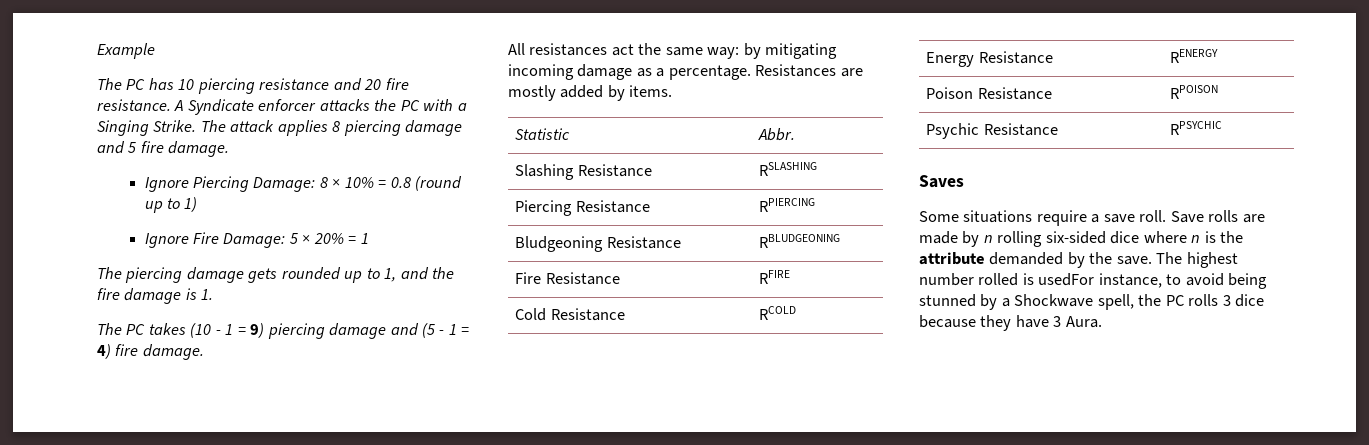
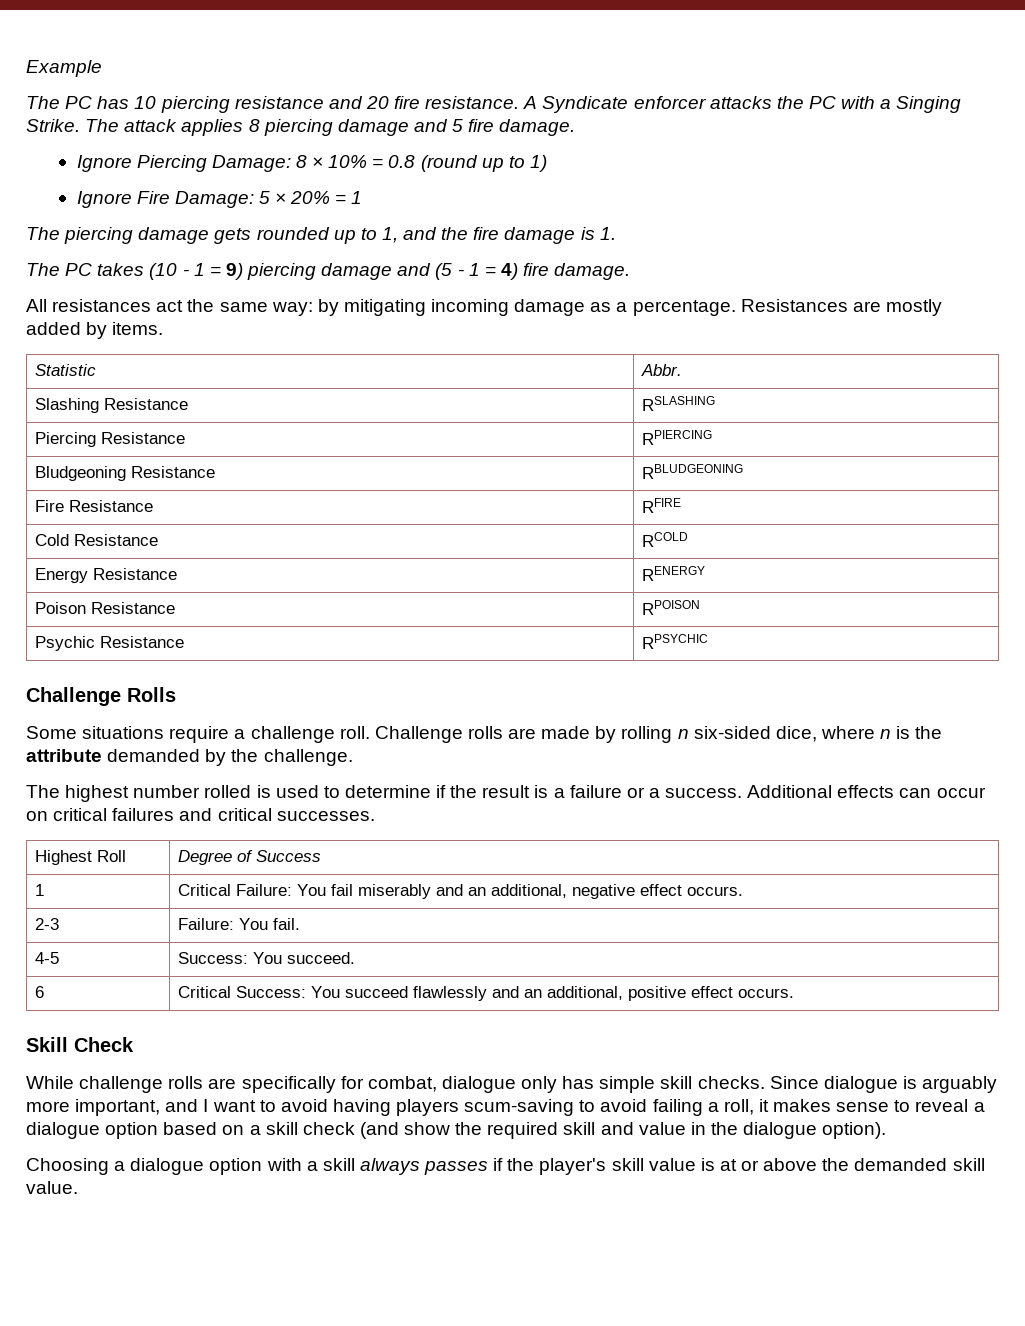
[919,175,964,188] Saves -> [26,687,176,706] Challenge Rolls
[1103,210,1204,223] save roll. Save -> [250,726,463,743] challenge roll. Challenge
[983,231,1140,247] n rolling six-sided dice -> [621,726,817,743] rolling n six-sided dice,
[1116,256,1152,265] save. -> [263,749,353,766] challenge. //
[1038,273,1268,289] [919,294,1265,310] [919,315,1102,331] usedFor instance, to avoid being stunned by a Shockwave spell, the PC rolls 3 dice because they have 3 Aura. -> [275,785,986,798] [26,808,375,821] [35,850,127,865] [178,850,322,865] [35,884,45,896] [178,884,744,899] [35,918,60,930] [178,918,301,930] [35,952,60,964] [178,952,356,964] [35,986,45,998] [178,986,795,1001] [26,1037,134,1052] [26,1076,998,1093] [26,1099,985,1116] [26,1122,887,1139] [26,1158,985,1175] [26,1181,78,1194] used to determine if the result is a failure or a success. Additional effects can occur on critical failures and critical successes. // Highest Roll | Degree of Success // 1 | Critical Failure: You fail miserably and an additional, negative effect occurs. // 2-3 | Failure: You fail. // 4-5 | Success: You succeed. // 6 | Critical Success: You succeed flawlessly and an additional, positive effect occurs. // Skill Check // While challenge rolls are specifically for combat, dialogue only has simple skill checks. Since dialogue is arguably more important, and I want to avoid having players scum-saving to avoid failing a roll, it makes sense to reveal a dialogue option based on a skill check (and show the required skill and value in the dialogue option). // Choosing a dialogue option with a skill always passes if the player's skill value is at or above the demanded skill value.

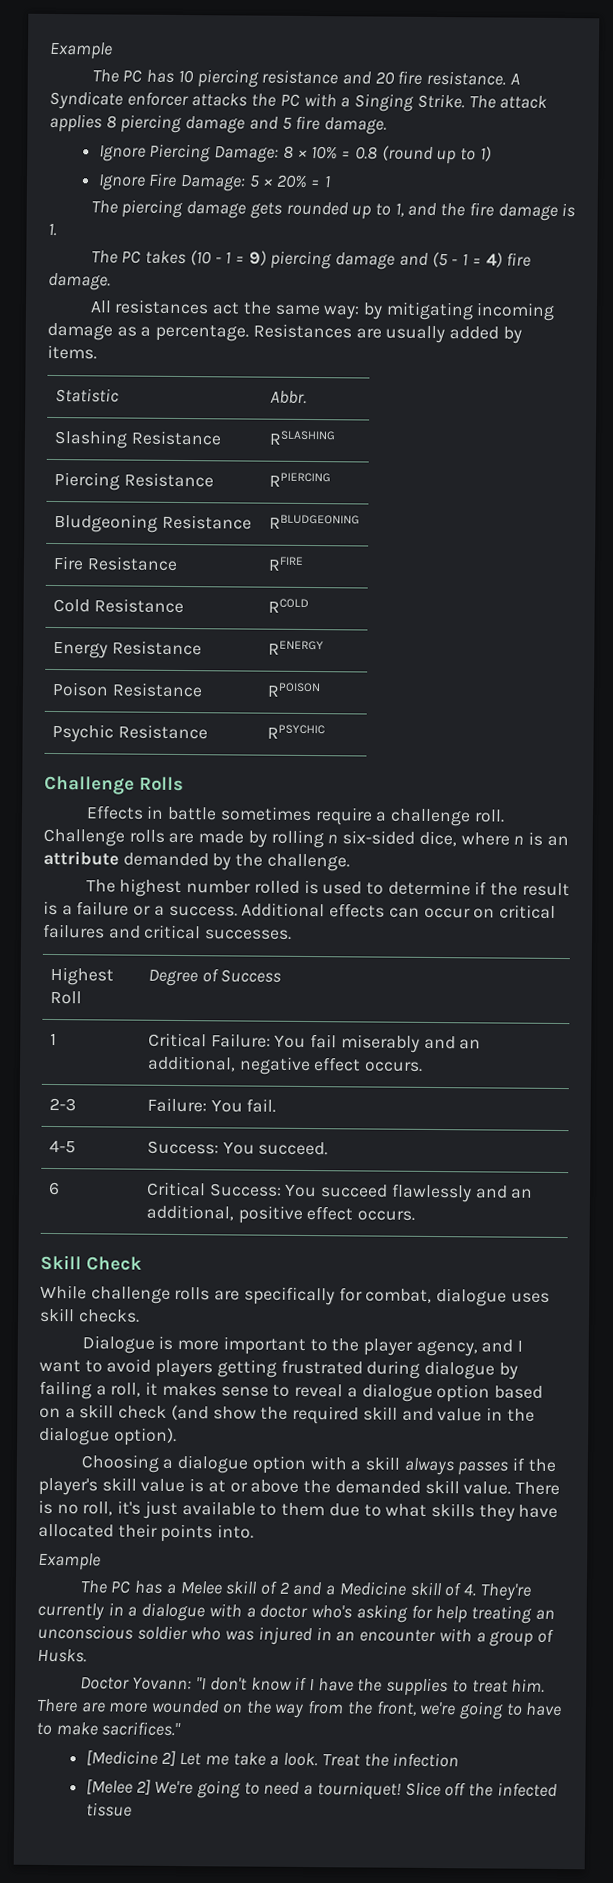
[885,299,942,316] mostly -> [385,325,446,344] usually
[26,726,165,739] Some situations -> [85,805,312,822] Effects in battle sometimes
[915,726,943,739] the -> [546,835,569,847] an
[521,1076,656,1093] only has simple -> [510,1292,550,1303] uses
[769,1076,998,1093] [26,1099,161,1116] Since dialogue is arguably more important, -> [81,1335,478,1357] // Dialogue is more important to the player agency,
[332,1099,648,1116] having players scum-saving to avoid -> [155,1359,518,1380] players getting frustrated during dialogue by
(78, 1187) none -> [514,1481,560,1496] [38,1499,559,1522] [38,1523,255,1543] [38,1552,101,1571] [79,1580,531,1601] [37,1602,555,1624] [37,1624,554,1647] [37,1648,87,1663] [79,1676,546,1697] [36,1698,563,1720] [36,1721,182,1737] [85,1750,460,1768] [85,1779,557,1800] [85,1802,132,1817] There is no roll, it's just available to them due to what skills they have allocated their points into. // Example // The PC has a Melee skill of 2 and a Medicine skill of 4. They're currently in a dialogue with a doctor who's asking for help treating an unconscious soldier who was injured in an encounter with a group of Husks. // Doctor Yovann: "I don't know if I have the supplies to treat him. There are more wounded on the way from the front, we're going to have to make sacrifices." // [Medicine 2] Let me take a look. Treat the infection // [Melee 2] We're going to need a tourniquet! Slice off the infected tissue

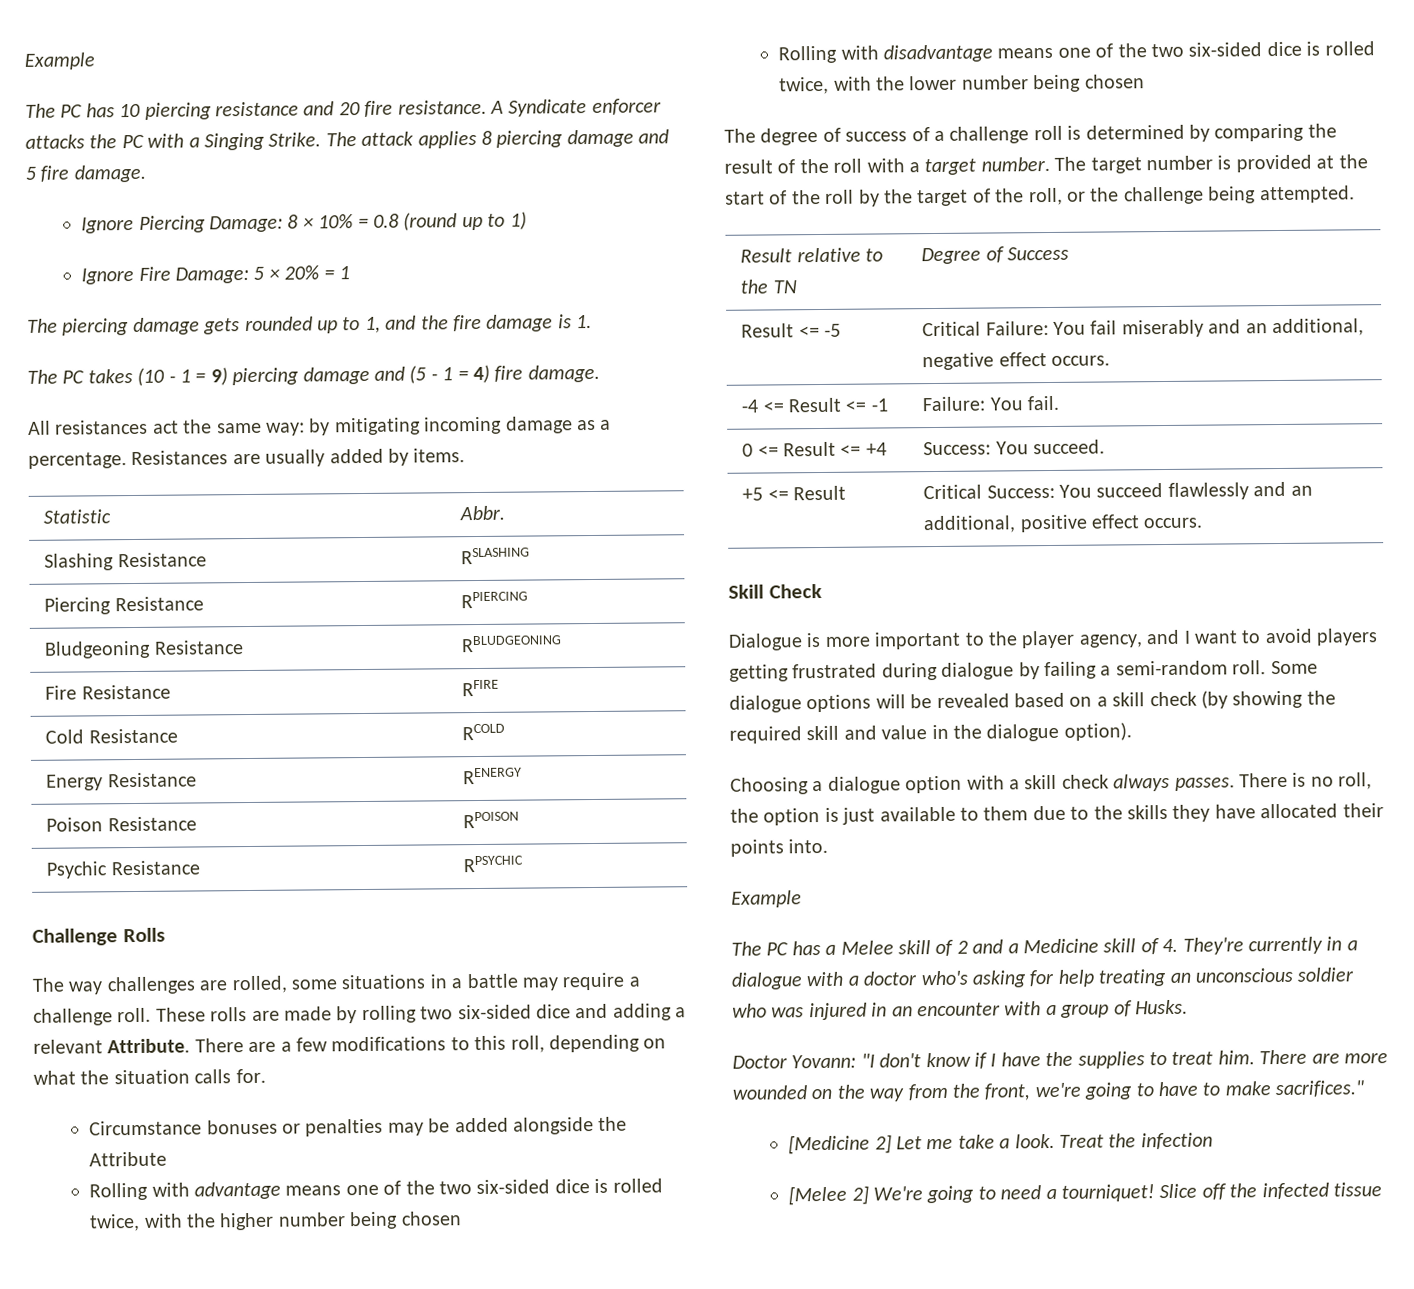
[85,805,312,822] Effects in battle sometimes -> [32,973,559,995] The way challenges are rolled, some situations in a battle may
[43,828,125,847] Challenge -> [155,1007,206,1022] These
[327,830,569,847] [43,850,350,872] [85,878,570,898] [43,900,556,919] [43,923,293,940] [49,966,114,986] [49,990,82,1005] n six-sided dice, where n is an attribute demanded by the challenge. // The highest number rolled is used to determine if the result is a failure or a success. Additional effects can occur on critical failures and critical successes. // Highest Roll -> [420,1003,687,1021] [33,1034,667,1054] [33,1068,266,1085] [89,1116,628,1137] [89,1151,168,1167] [89,1178,663,1201] [89,1211,462,1232] [778,41,1375,64] [779,74,1145,95] [724,123,1337,146] [724,154,1368,176] [725,185,1355,207] [740,247,884,263] [740,279,797,294] two six-sided dice and adding a relevant Attribute. There are a few modifications to this roll, depending on what the situation calls for. // Circumstance bonuses or penalties may be added alongside the Attribute // Rolling with advantage means one of the two six-sided dice is rolled twice, with the higher number being chosen // Rolling with disadvantage means one of the two six-sided dice is rolled twice, with the lower number being chosen // The degree of success of a challenge roll is determined by comparing the result of the roll with a target number. The target number is provided at the start of the roll by the target of the roll, or the challenge being attempted. // Result relative to the TN
[49,1032,57,1046] 1 -> [741,323,842,338] Result <= -5
[48,1097,76,1112] [146,1097,277,1113] [48,1139,76,1154] 2-3 | Failure: You fail. // 4-5 -> [741,397,888,413] [922,395,1060,412] [742,441,887,457] -4 <= Result <= -1 | Failure: You fail. // 0 <= Result <= +4
[48,1181,60,1196] 6 -> [742,485,847,501] +5 <= Result
[40,1284,550,1307] [40,1307,140,1323] // While challenge rolls are specifically for combat, dialogue uses skill checks. -> (822, 591) none
[110,1381,491,1403] roll, it makes sense to reveal a dialogue option -> [1115,660,1318,676] [729,693,1010,713] semi-random roll. Some dialogue options will be revealed
[170,1404,257,1421] (and show -> [1201,690,1304,709] (by showing
[403,1457,556,1476] [38,1477,512,1496] always passes if the player's skill value is at or above the demanded skill value. -> [1061,773,1235,792] check always passes.
[117,1500,142,1515] it's -> [730,807,839,826] the option is
[385,1503,428,1517] what -> [1093,805,1123,820] the

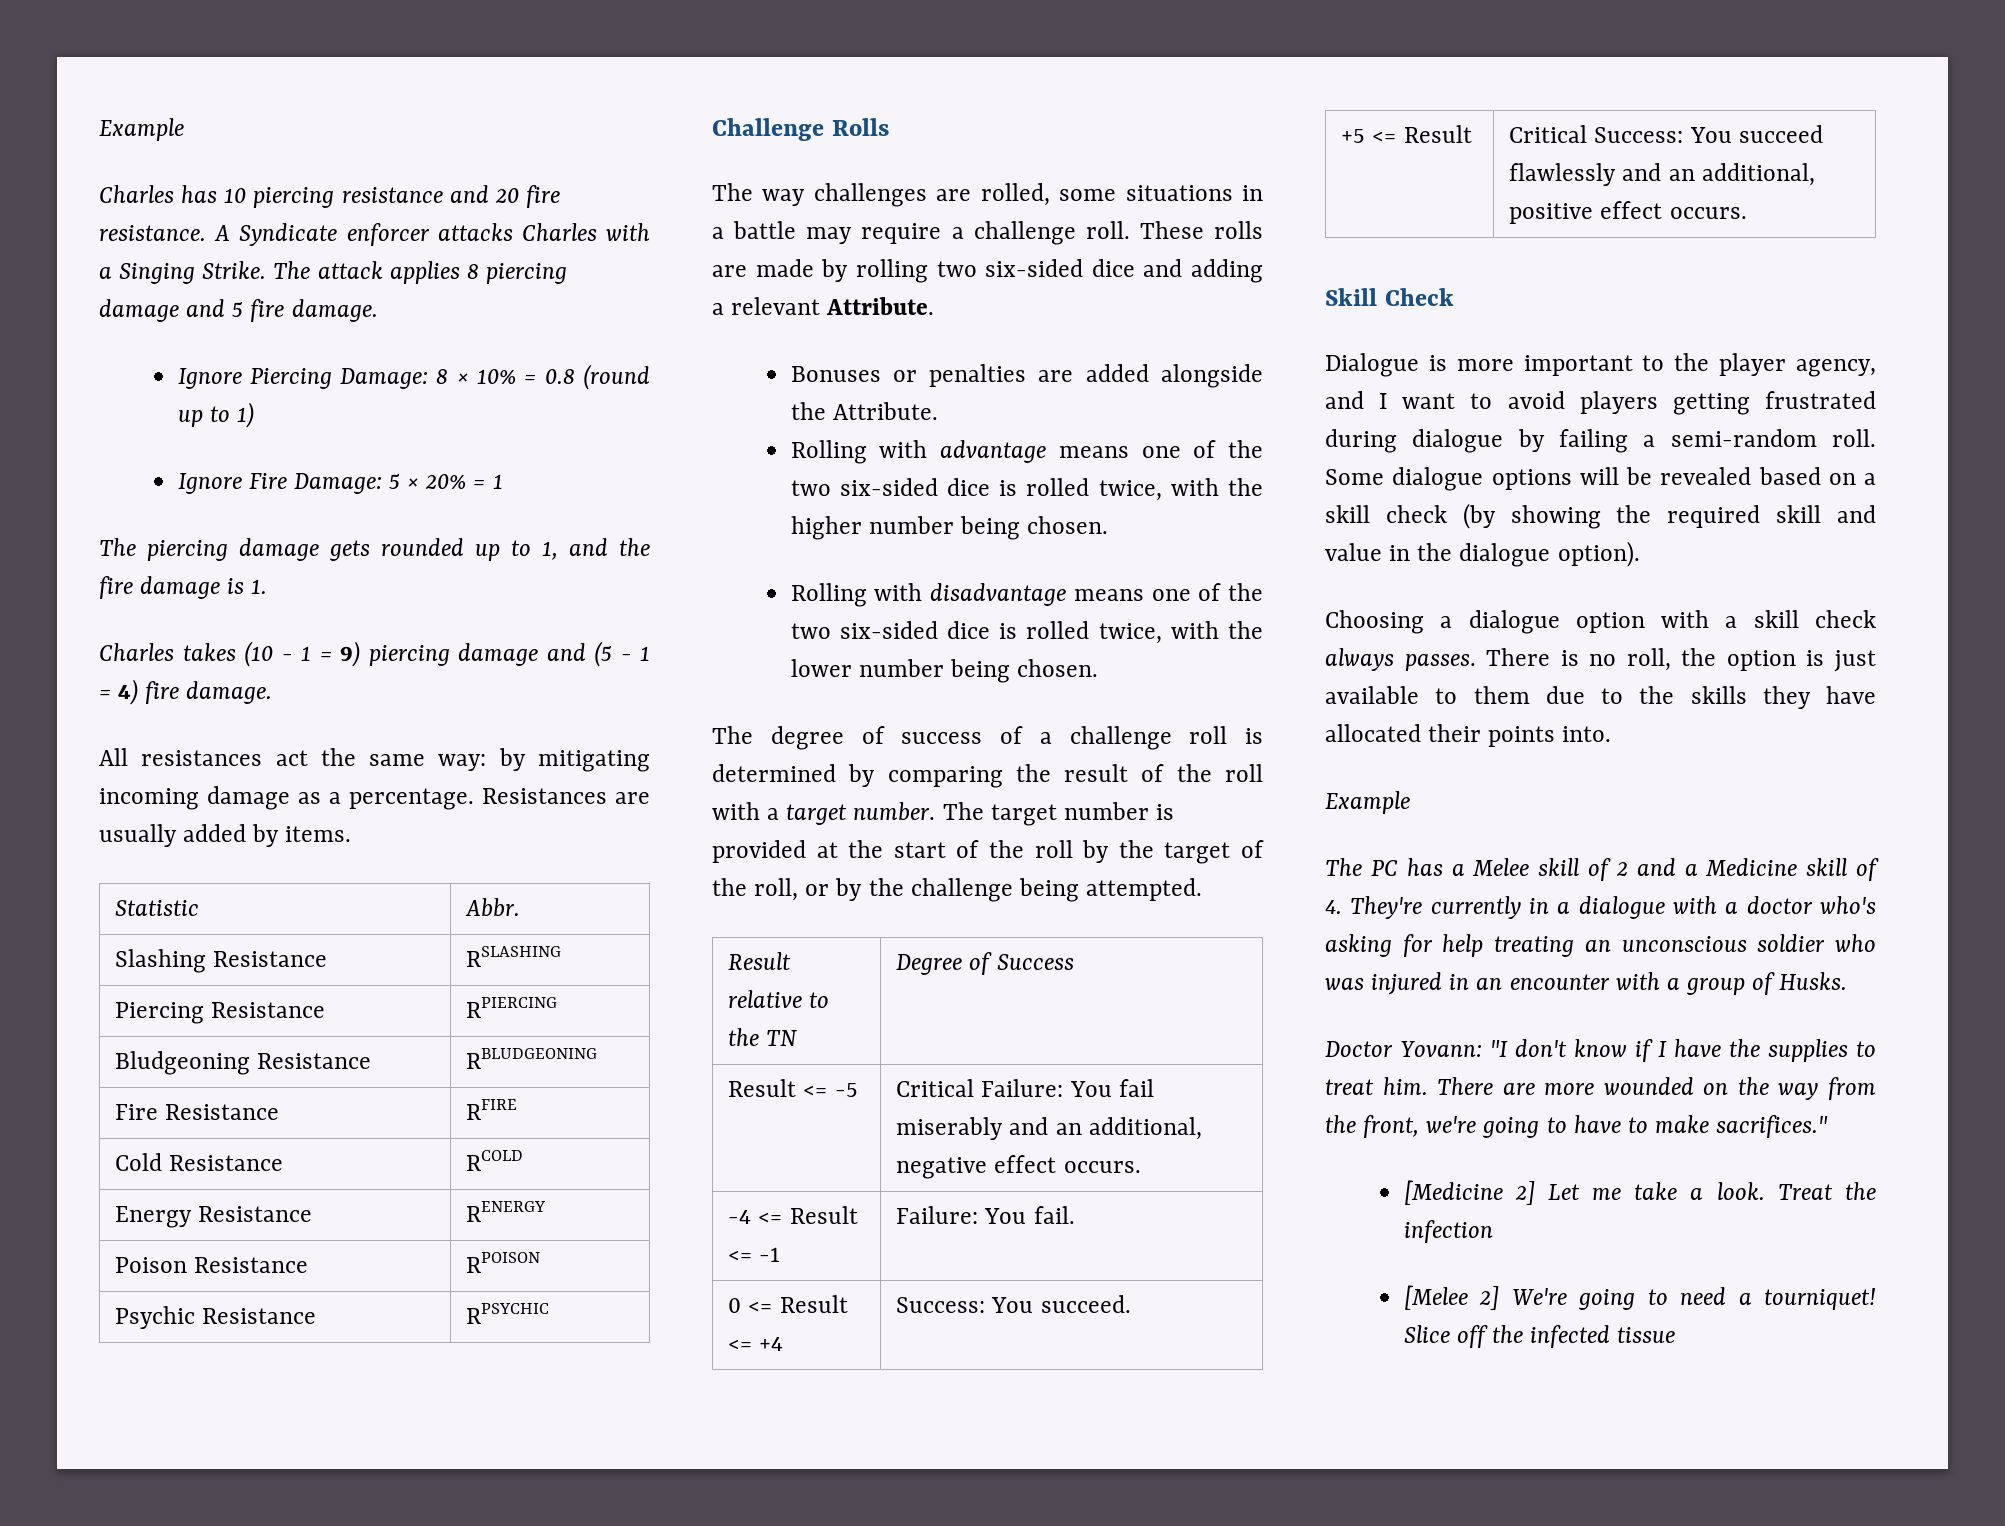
[24,52,95,70] [25,103,83,118] Example // The PC -> [99,118,184,141] [99,185,174,203] Example // Charles
[89,134,144,149] the PC -> [521,223,597,241] Charles
[27,369,85,384] The PC -> [99,643,174,661] Charles
[194,1034,667,1053] [33,1068,266,1085] [89,1118,451,1137] There are a few modifications to this roll, depending on what the situation calls for. // Circumstance bonuses or penalties may be -> [790,364,1074,387] // Bonuses or penalties are
[89,1151,168,1167] Attribute -> [832,402,938,420] Attribute.
[400,1211,462,1226] chosen -> [1027,516,1109,534] chosen.
[1084,74,1145,89] chosen -> [1017,659,1099,677] chosen.
(1086, 196) none -> [835,878,863,901] by

